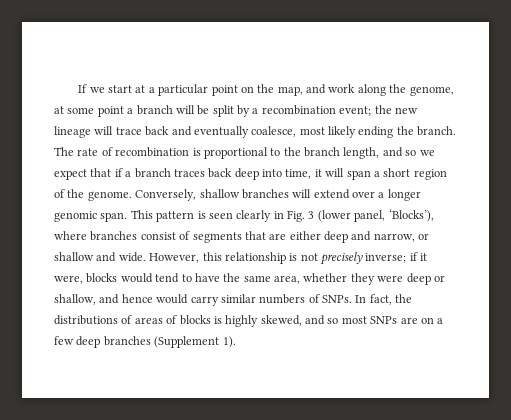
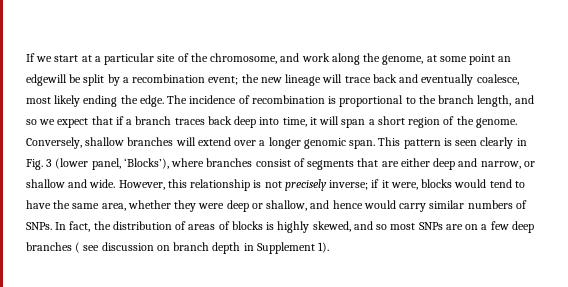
[211,84,303,96] point on the map, -> [157,53,278,64] site of the chromosome,
[127,105,195,115] a branch will -> [498,56,512,62] [26,74,67,86] an edgewill
[417,126,457,136] [54,147,99,156] branch. The rate -> [139,95,237,107] edge. The incidence
[54,315,118,325] distributions -> [112,221,172,230] distribution
[154,336,220,348] (Supplement -> [75,242,315,254] ( see discussion on branch depth in Supplement

